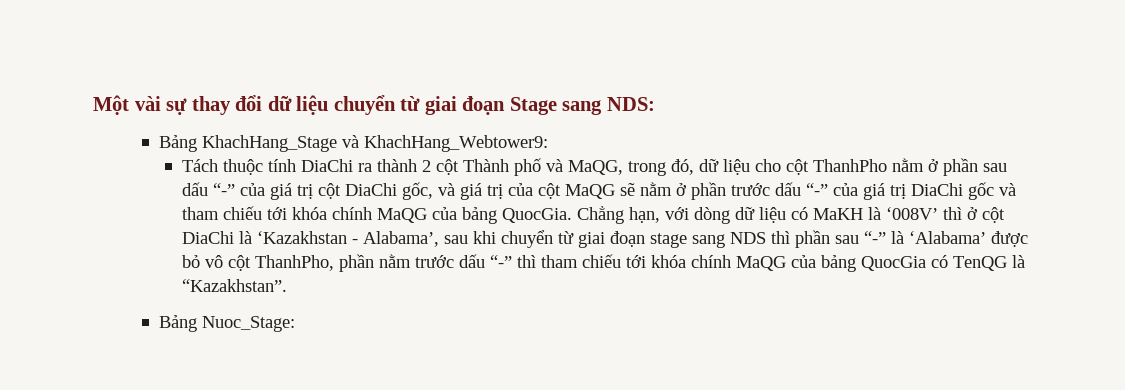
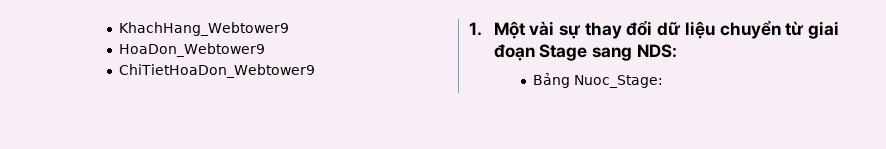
(93, 105) none -> [119,22,290,36] [119,43,266,57] [119,64,316,78] [469,22,482,36] KhachHang_Webtower9 // HoaDon_Webtower9 // ChiTietHoaDon_Webtower9 // 1.
[159,135,549,152] [181,158,1007,176] [181,182,1016,200] [181,206,1005,224] [181,230,1028,248] [181,254,1025,272] [181,279,287,292] // Bảng KhachHang_Stage và KhachHang_Webtower9: // Tách thuộc tính DiaChi ra thành 2 cột Thành phố và MaQG, trong đó, dữ liệu cho cột ThanhPho nằm ở phần sau dấu “-” của giá trị cột DiaChi gốc, và giá trị của cột MaQG sẽ nằm ở phần trước dấu “-” của giá trị DiaChi gốc và tham chiếu tới khóa chính MaQG của bảng QuocGia. Chẳng hạn, với dòng dữ liệu có MaKH là ‘008V’ thì ở cột DiaChi là ‘Kazakhstan - Alabama’, sau khi chuyển từ giai đoạn stage sang NDS thì phần sau “-” là ‘Alabama’ được bỏ vô cột ThanhPho, phần nằm trước dấu “-” thì tham chiếu tới khóa chính MaQG của bảng QuocGia có TenQG là “Kazakhstan”. -> (677, 51) none

